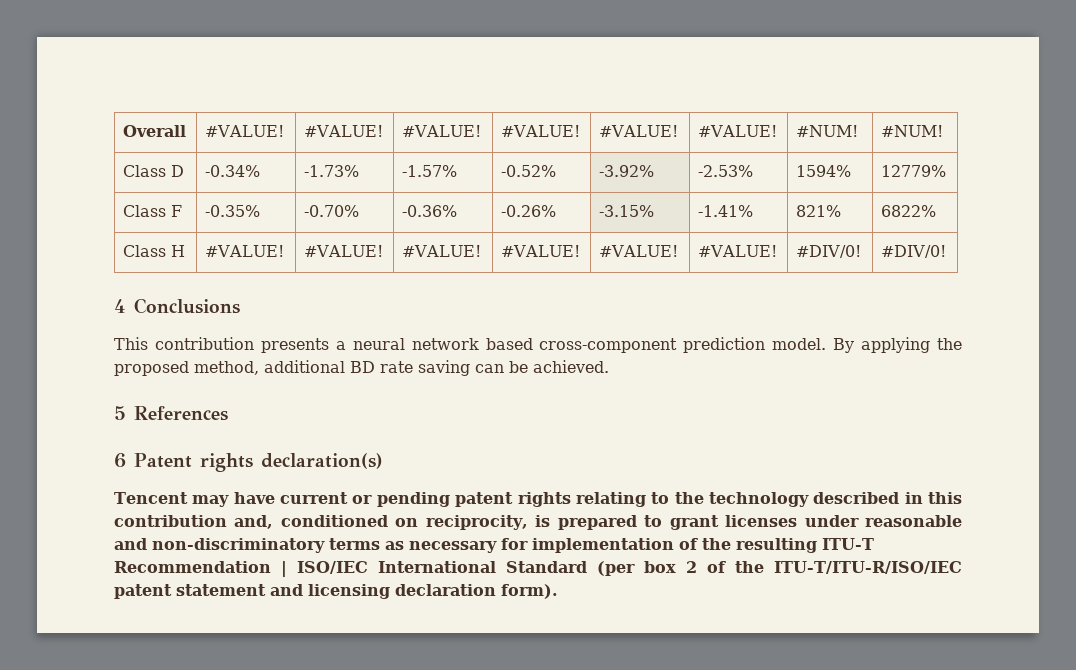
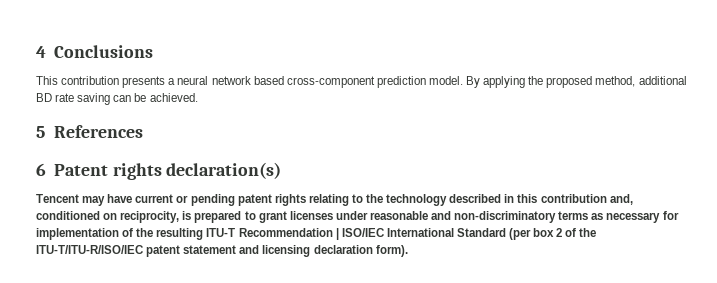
[123,125,187,137] [205,125,285,137] [304,125,384,137] [402,125,482,137] [501,125,581,137] [599,125,679,137] [698,125,778,137] [796,125,859,137] [881,125,944,137] [123,165,185,177] [205,165,261,177] [304,165,360,177] [402,165,458,177] [501,165,557,177] [599,165,655,177] [698,165,754,177] [796,165,852,177] [881,165,947,177] [123,205,183,217] [205,205,261,217] [304,205,360,217] [402,205,458,217] [501,205,557,217] [599,205,655,217] [698,205,754,217] [796,205,842,217] [881,205,937,217] [123,245,186,257] [205,245,285,257] [304,245,384,257] [402,245,482,257] [501,245,581,257] [599,245,679,257] [698,245,778,257] [796,245,862,258] [881,245,947,258] Overall | #VALUE! | #VALUE! | #VALUE! | #VALUE! | #VALUE! | #VALUE! | #NUM! | #NUM! // Class D | -0.34% | -1.73% | -1.57% | -0.52% | -3.92% | -2.53% | 1594% | 12779% // Class F | -0.35% | -0.70% | -0.36% | -0.26% | -3.15% | -1.41% | 821% | 6822% // Class H | #VALUE! | #VALUE! | #VALUE! | #VALUE! | #VALUE! | #VALUE! | #DIV/0! | #DIV/0! // -> (36, 52) none

